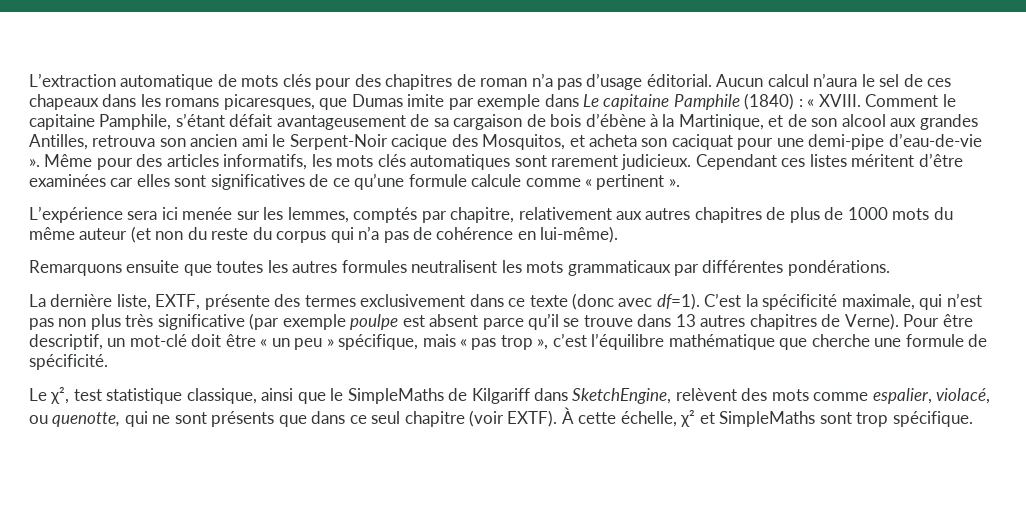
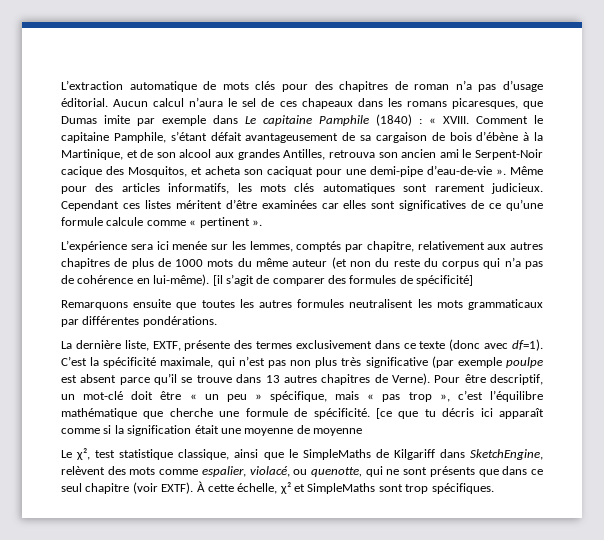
(619, 234) none -> [212,274,474,286] [il s’agit de comparer des formules de spécificité]
(108, 362) none -> [375,408,545,419] [61,425,362,436] [ce que tu décris ici apparaît comme si la signification était une moyenne de moyenne
[892,411,973,427] spécifique. -> [431,483,494,494] spécifiques.

